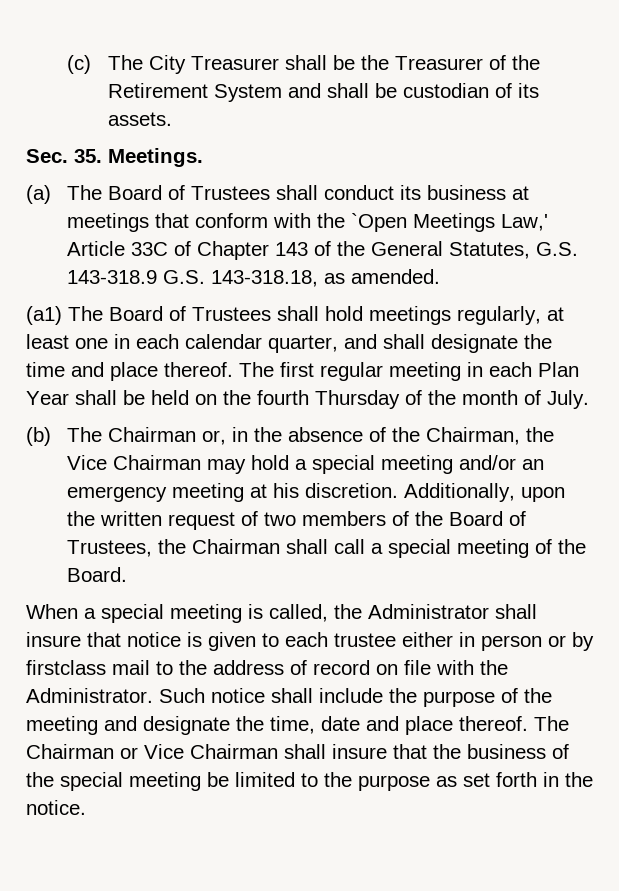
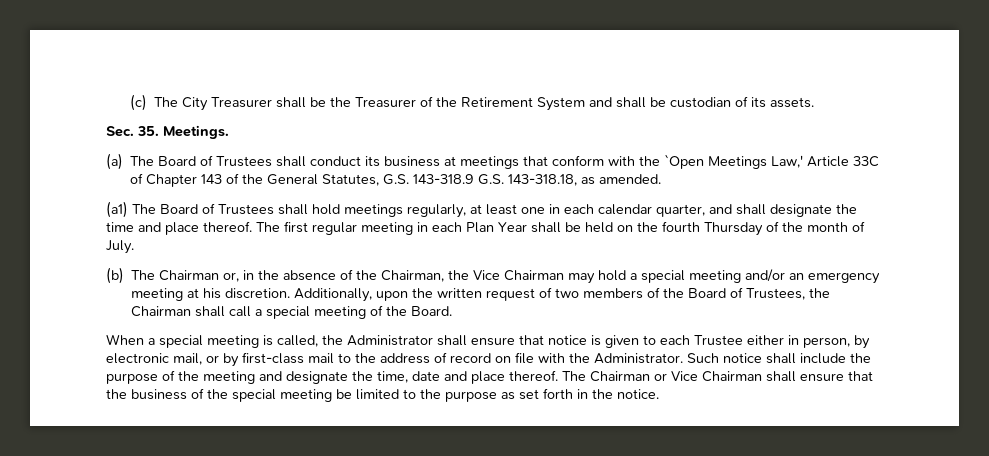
[26,632,81,647] insure -> [471,337,515,346] ensure
[334,633,396,647] trustee -> [694,335,743,346] Trustee
[481,635,542,651] person -> [803,335,870,349] [106,353,202,365] person, by electronic mail,
[26,660,106,675] firstclass -> [242,352,304,364] first-class
[332,744,387,759] insure -> [800,373,844,382] ensure

